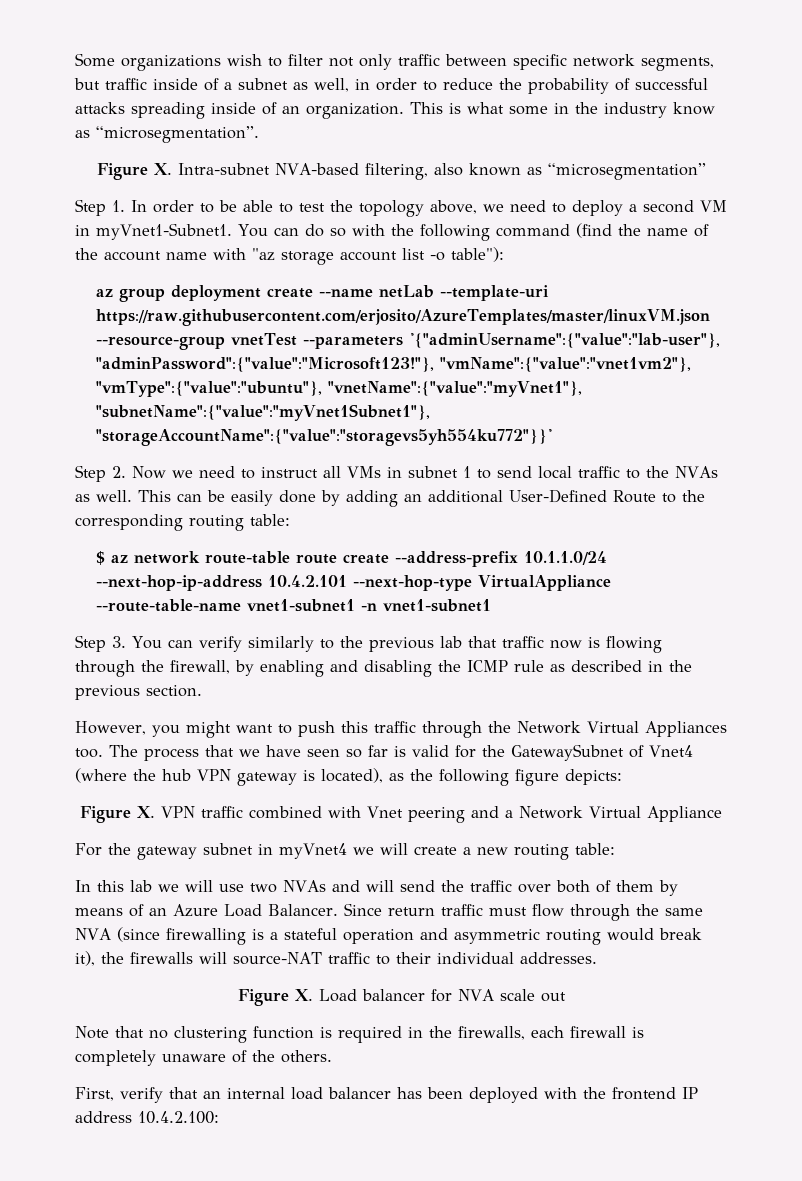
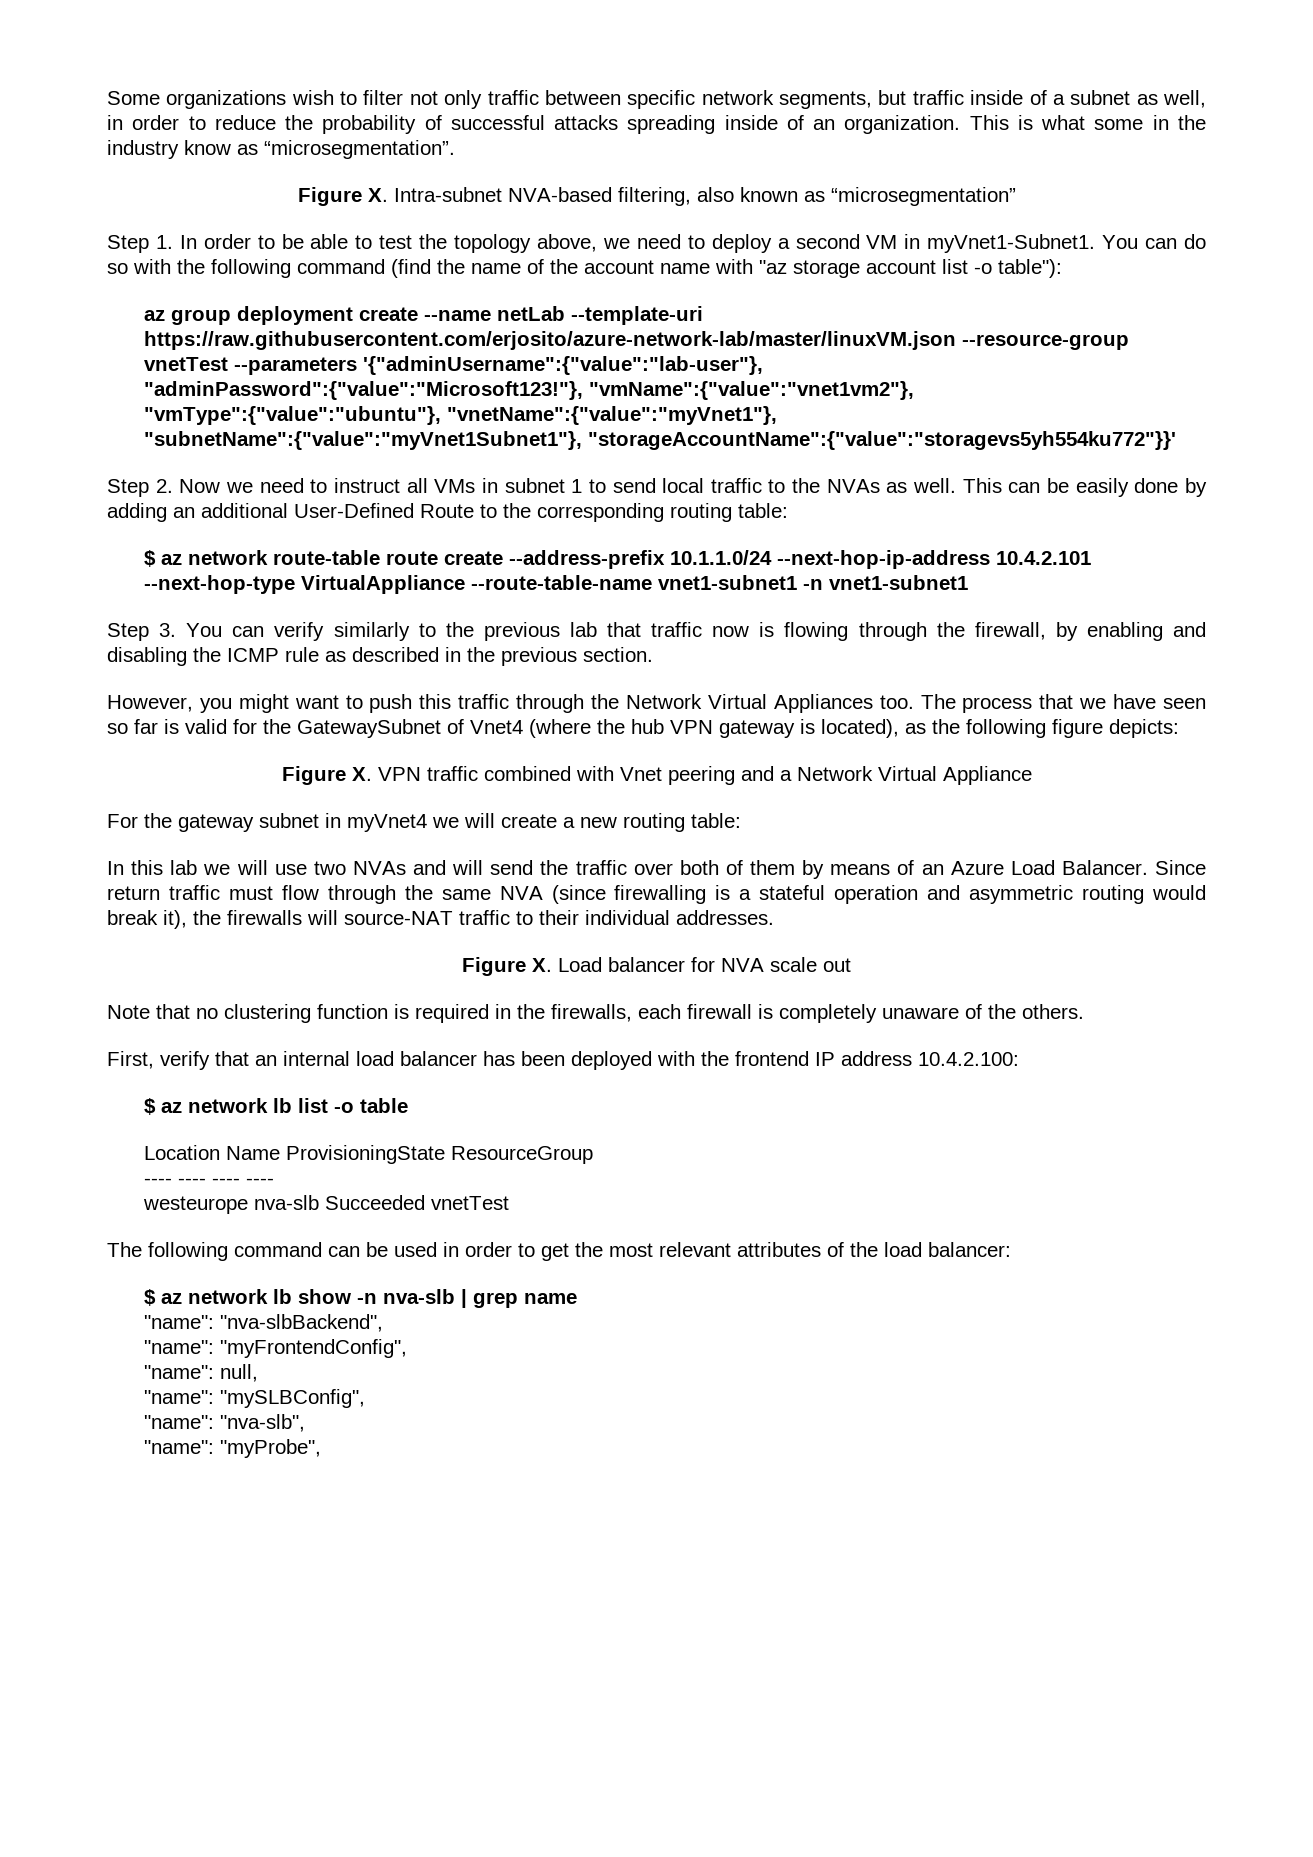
[95,309,710,326] https://raw.githubusercontent.com/erjosito/AzureTemplates/master/linuxVM.json -> [143,331,956,350] https://raw.githubusercontent.com/erjosito/azure-network-lab/master/linuxVM.json
(219, 1117) none -> [143,1098,408,1115] [143,1145,593,1164] [143,1178,274,1185] [142,1195,509,1214] [107,1242,1011,1261] [143,1289,577,1308] [143,1314,383,1332] [143,1339,407,1358] [143,1364,258,1382] [143,1389,365,1408] [143,1414,305,1432] [143,1439,321,1458] // $ az network lb list -o table // Location Name ProvisioningState ResourceGroup // ---- ---- ---- ---- // westeurope nva-slb Succeeded vnetTest // The following command can be used in order to get the most relevant attributes of the load balancer: // $ az network lb show -n nva-slb | grep name // "name": "nva-slbBackend", // "name": "myFrontendConfig", // "name": null, // "name": "mySLBConfig", // "name": "nva-slb", // "name": "myProbe",

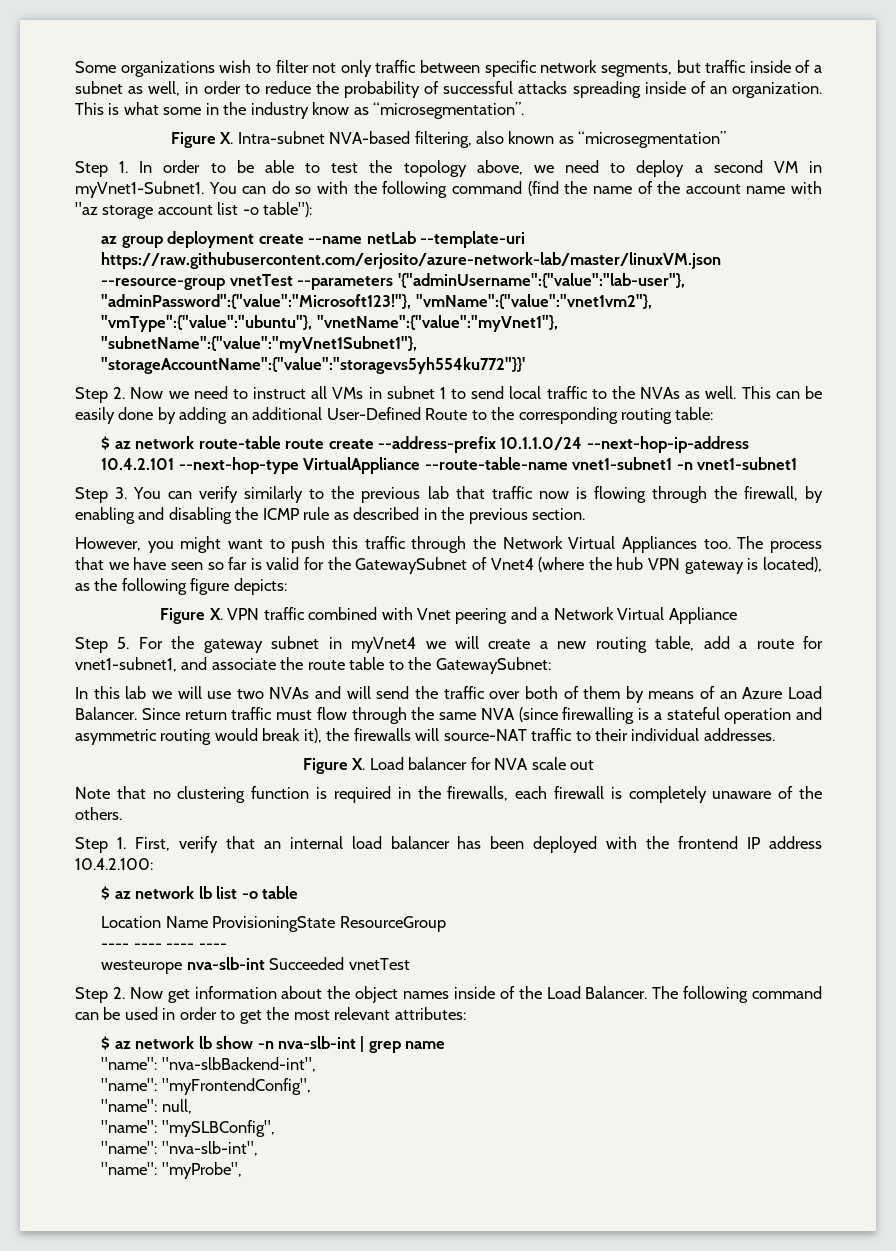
(1032, 775) none -> [75,637,130,653] Step 5.
[691,813,741,828] table: -> [655,636,824,651] [75,657,551,674] table, add a route for vnet1-subnet1, and associate the route table to the GatewaySubnet:
(1084, 1011) none -> [75,837,126,853] Step 1.
[253,1195,319,1210] nva-slb -> [186,957,265,970] nva-slb-int
(509, 1203) none -> [75,986,648,1003] Step 2. Now get information about the object names inside of the Load Balancer.
[737,1242,1011,1257] attributes of the load balancer: -> [394,1007,466,1020] attributes:
[382,1289,455,1304] nva-slb -> [278,1036,357,1049] nva-slb-int
[219,1314,383,1332] "nva-slbBackend", -> [161,1057,316,1072] "nva-slbBackend-int",
[219,1414,305,1432] "nva-slb", -> [161,1141,258,1156] "nva-slb-int",

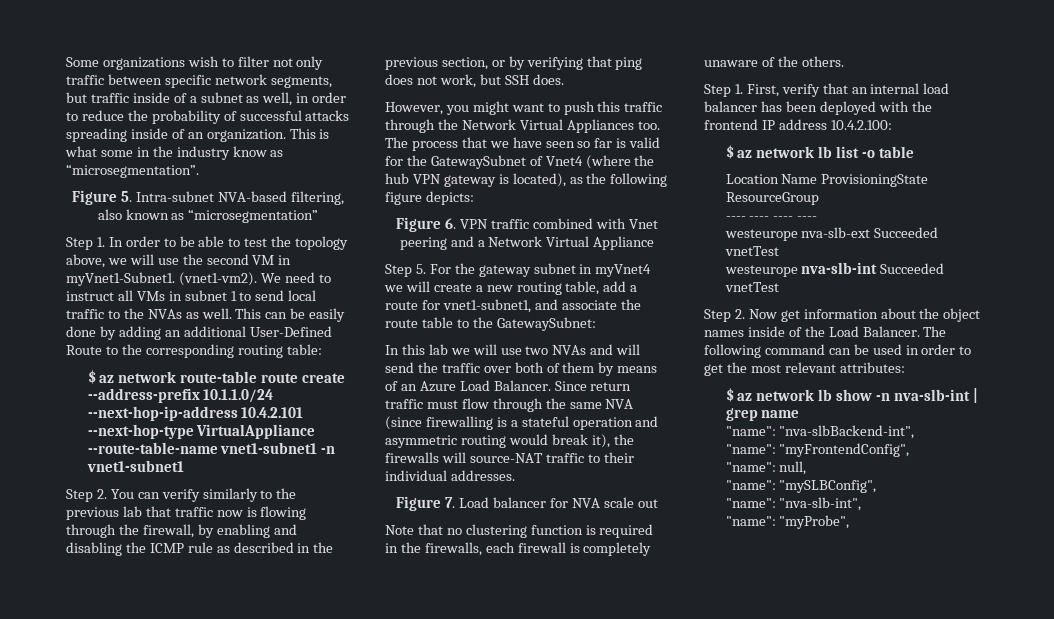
[219,132,234,144] X. -> [121,191,133,202] 5.
[565,160,822,177] [75,181,822,198] [75,202,313,219] [101,231,526,248] [101,252,722,269] [101,273,685,290] [101,294,652,309] [101,315,558,332] [101,336,418,353] [101,357,526,374] [75,387,189,403] need to deploy a second VM in myVnet1-Subnet1. You can do so with the following command (find the name of the account name with "az storage account list -o table"): // az group deployment create --name netLab --template-uri https://raw.githubusercontent.com/erjosito/azure-network-lab/master/linuxVM.json --resource-group vnetTest --parameters '{"adminUsername":{"value":"lab-user"}, "adminPassword":{"value":"Microsoft123!"}, "vmName":{"value":"vnet1vm2"}, "vmType":{"value":"ubuntu"}, "vnetName":{"value":"myVnet1"}, "subnetName":{"value":"myVnet1Subnet1"}, "storageAccountName":{"value":"storagevs5yh554ku772"}}' // Step 2. Now we -> [129,254,292,265] [66,272,281,286] will use the second VM in myVnet1-Subnet1. (vnet1-vm2). We
[115,487,128,499] 3. -> [96,489,107,499] 2.
[532,508,586,520] section. -> [441,56,643,70] [385,74,564,88] section, or by verifying that ping does not work, but SSH does.
[208,608,223,620] X. -> [445,218,457,229] 6.
[351,758,366,770] X. -> [445,497,456,508] 7.
(227, 946) none -> [724,227,939,241] [724,246,779,256] // westeurope nva-slb-ext Succeeded vnetTest

